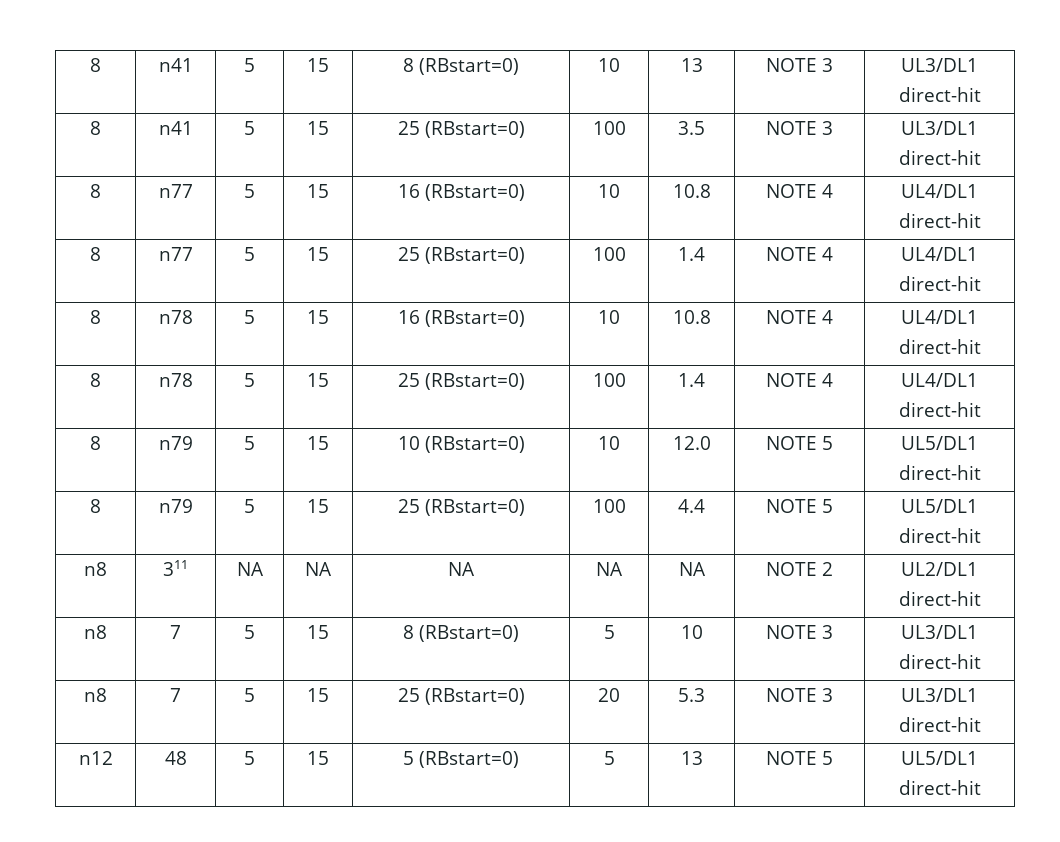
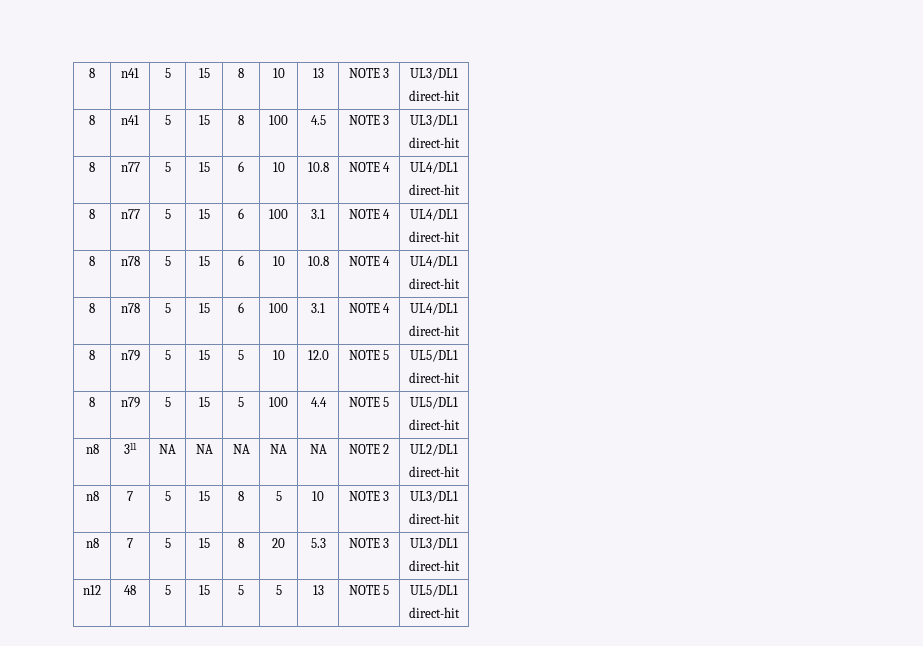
[90,58,101,72] [158,58,193,72] [244,58,255,72] [307,58,329,72] [403,58,519,75] 8 | n41 | 5 | 15 | 8 (RBstart=0) -> [89,68,95,78] [121,68,139,78] [164,68,171,78] [198,68,210,78] [238,68,244,78] 8 | n41 | 5 | 15 | 8
[397,121,525,138] [592,121,626,135] [678,121,705,135] 25 (RBstart=0) | 100 | 3.5 -> [238,115,244,125] [269,115,288,125] [310,115,326,125] 8 | 100 | 4.5
[397,184,525,201] 16 (RBstart=0) -> [238,161,244,172] 6
[397,247,525,264] [592,247,626,261] [678,247,705,261] [766,247,833,261] [901,247,978,261] [898,276,981,291] [90,310,101,324] [158,310,193,324] [244,310,255,324] [307,310,329,324] [397,310,525,327] 25 (RBstart=0) | 100 | 1.4 | NOTE 4 | UL4/DL1 // direct-hit // 8 | n78 | 5 | 15 | 16 (RBstart=0) -> [238,208,244,219] [269,209,288,219] [311,209,325,219] [348,209,391,219] [410,209,458,221] [409,231,460,242] [89,256,95,266] [120,256,140,266] [164,256,171,266] [198,256,210,266] [238,255,244,266] 6 | 100 | 3.1 | NOTE 4 | UL4/DL1 // direct-hit // 8 | n78 | 5 | 15 | 6
[397,373,525,390] [592,373,626,387] [678,373,705,387] 25 (RBstart=0) | 100 | 1.4 -> [238,302,244,313] [269,303,288,313] [311,303,325,313] 6 | 100 | 3.1
[397,436,525,453] 10 (RBstart=0) -> [238,350,244,360] 5
[397,499,525,516] 25 (RBstart=0) -> [238,397,244,407] 5
[419,625,519,642] (RBstart=0) -> (244, 496) none
[397,688,525,705] 25 (RBstart=0) -> [238,538,244,548] 8
[419,751,519,768] (RBstart=0) -> (244, 590) none

